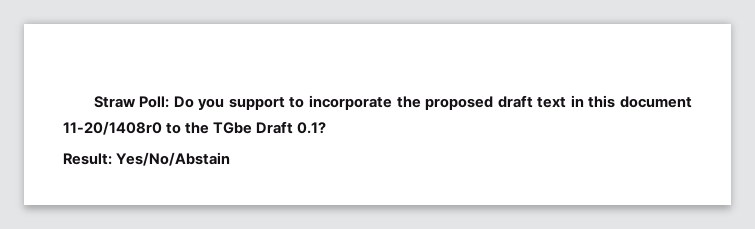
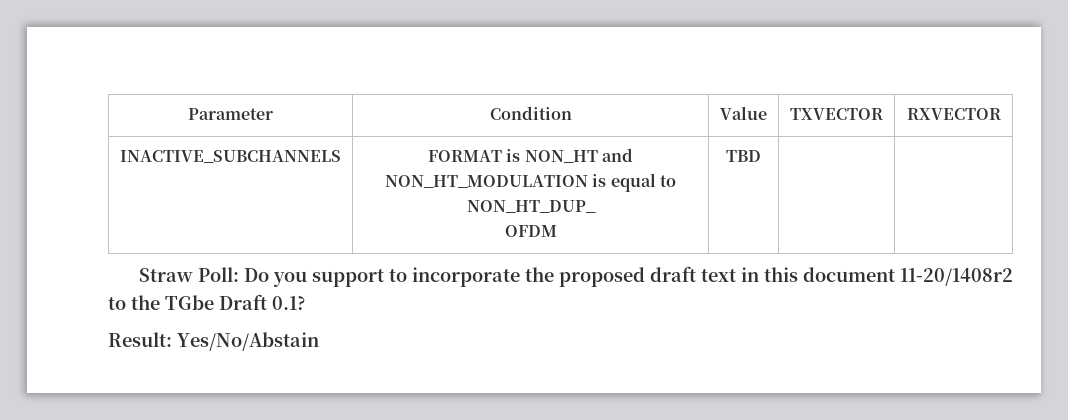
(93, 102) none -> [188,108,273,120] [489,106,572,120] [720,106,767,120] [790,108,883,120] [906,108,1001,120] [120,150,341,163] [428,148,633,163] [385,173,676,192] [466,200,596,213] [504,225,557,237] [726,150,761,162] Parameter | Condition | Value | TXVECTOR | RXVECTOR // INACTIVE_SUBCHANNELS | FORMAT is NON_HT and NON_HT_MODULATION is equal to NON_HT_DUP_ // OFDM | TBD | | //
[63,121,162,135] 11-20/1408r0 -> [899,268,1013,286] 11-20/1408r2

